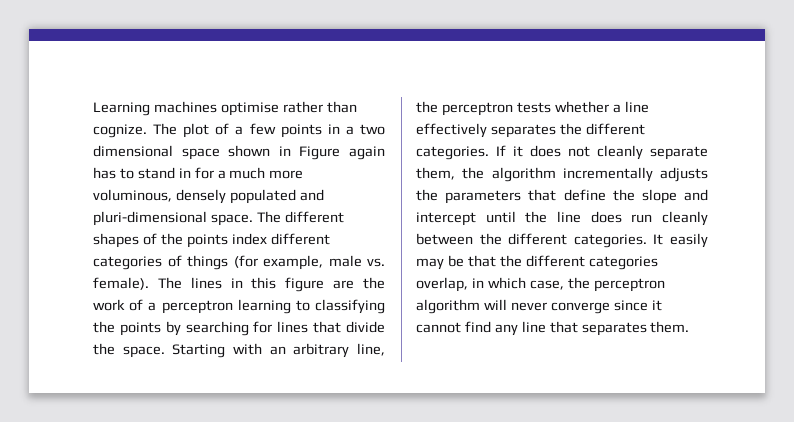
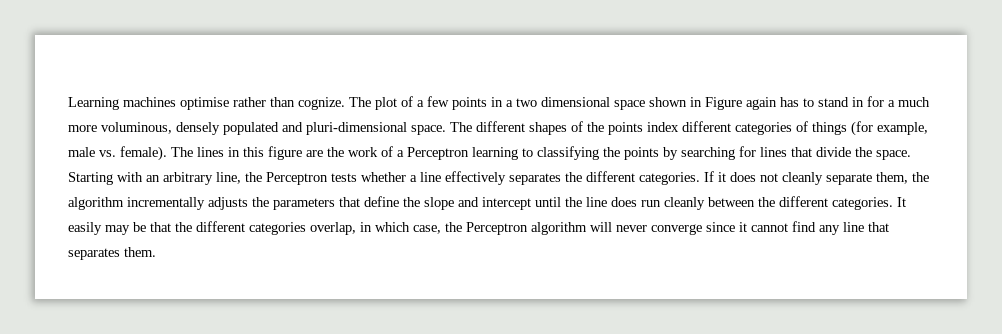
[161,300,233,314] perceptron -> [407,147,469,160] Perceptron
[441,102,513,116] perceptron -> [266,172,328,185] Perceptron
[593,278,665,292] perceptron -> [466,222,528,235] Perceptron

